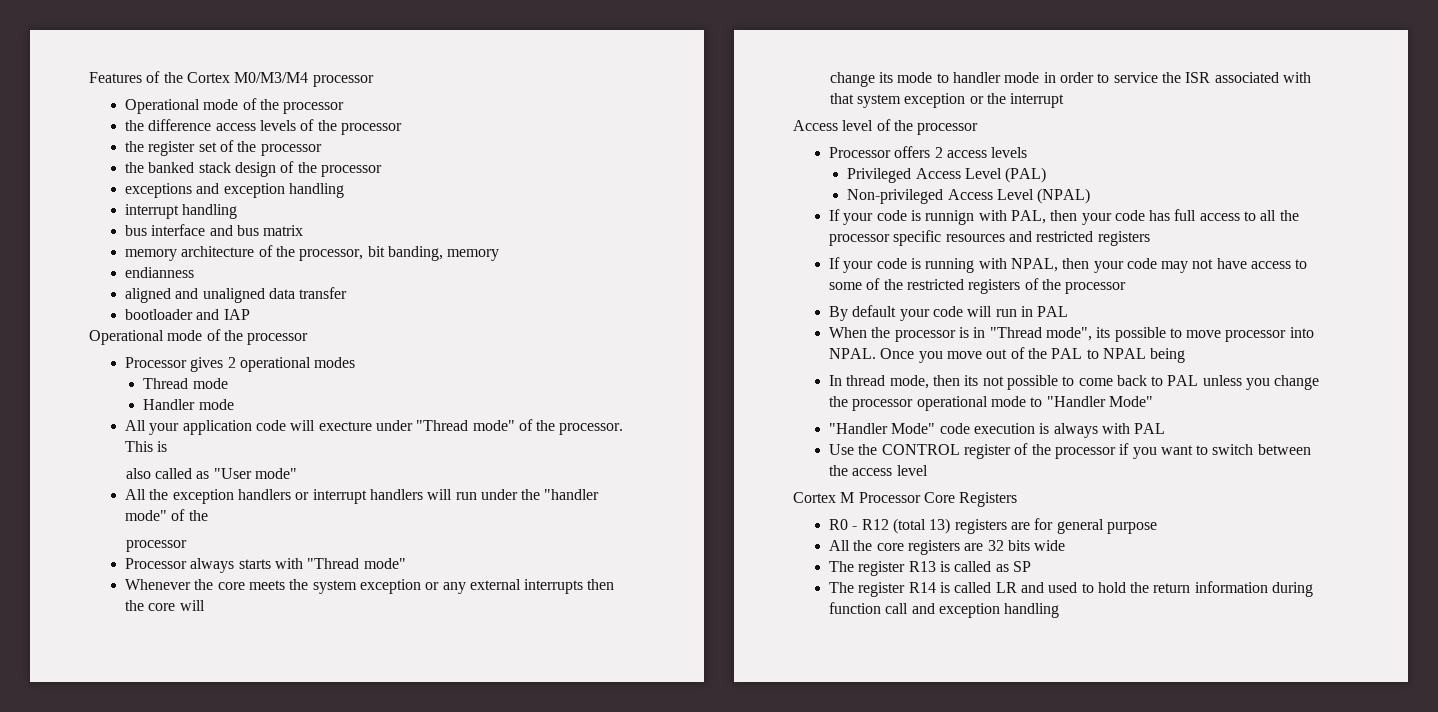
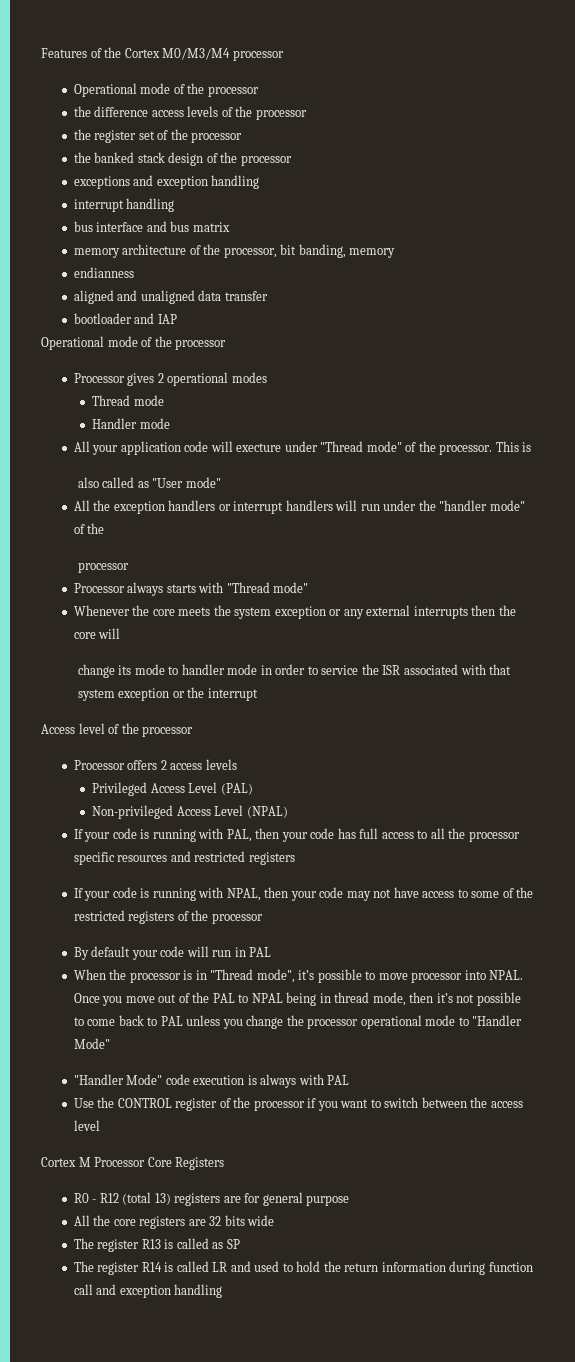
[925,210,975,225] runnign -> [152,829,196,842] running
[1096,327,1111,338] its -> [298,970,315,980] it’s
[828,375,842,386] // In -> [319,993,331,1003] in
[964,375,979,386] its -> [436,993,453,1003] it’s

